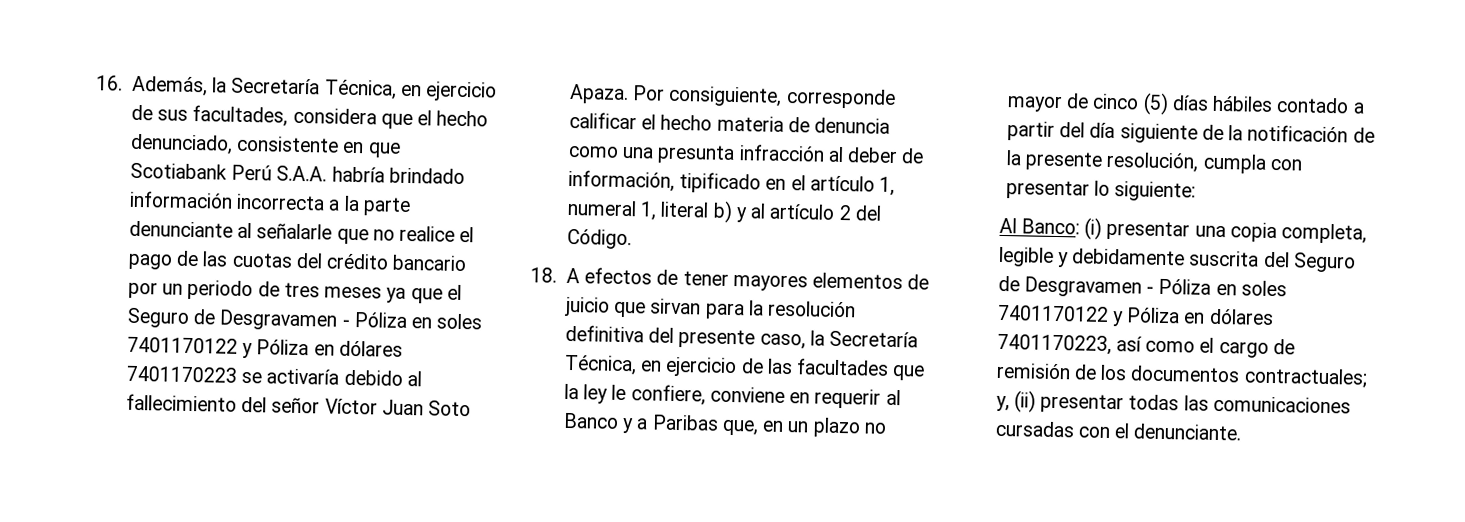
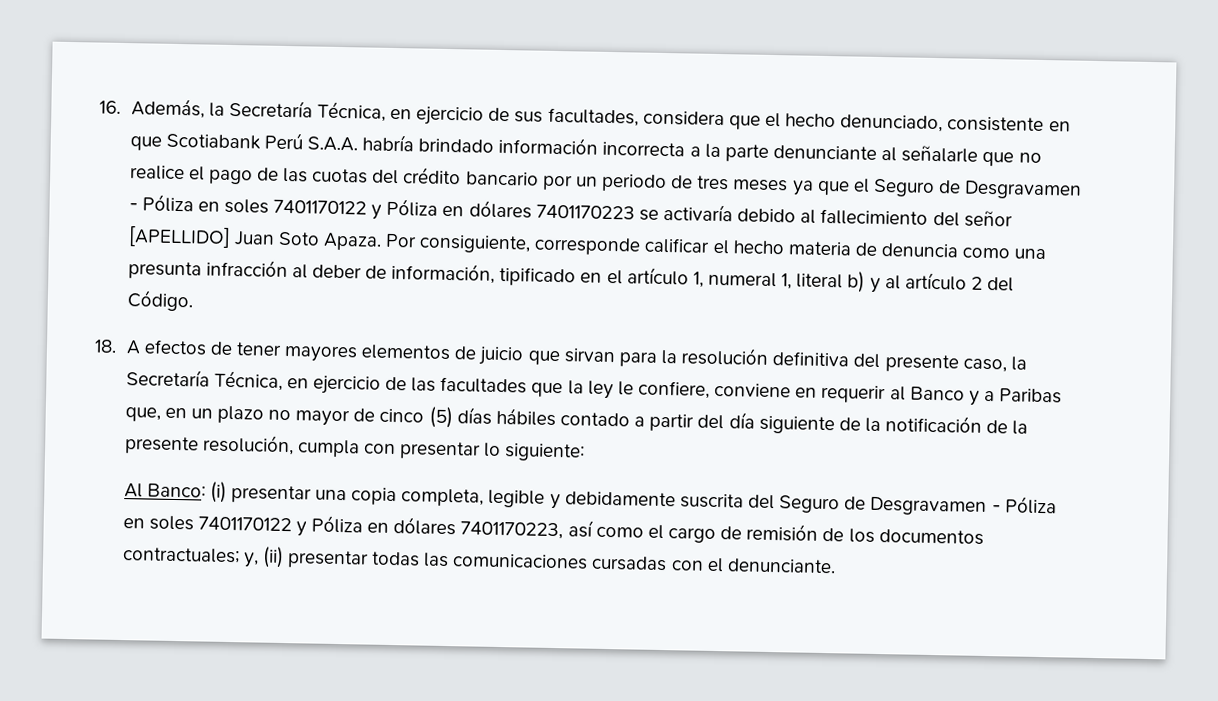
[324,398,378,415] Víctor -> [127,226,231,248] [APELLIDO]

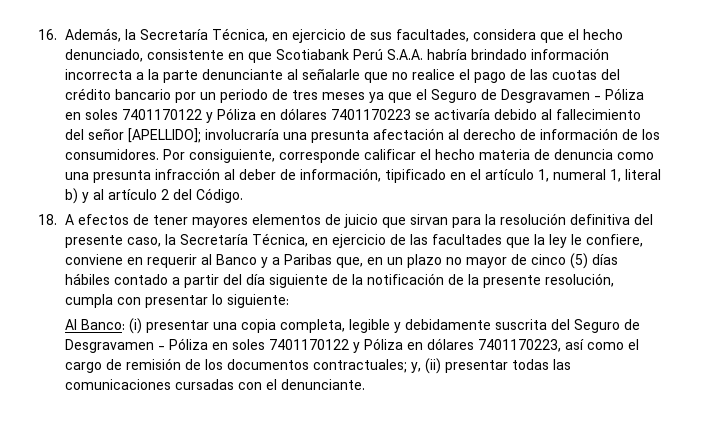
[127,226,382,251] [APELLIDO] Juan Soto Apaza. -> [127,128,660,143] [64,149,159,160] [APELLIDO]; involucraría una presunta afectación al derecho de información de los consumidores.

